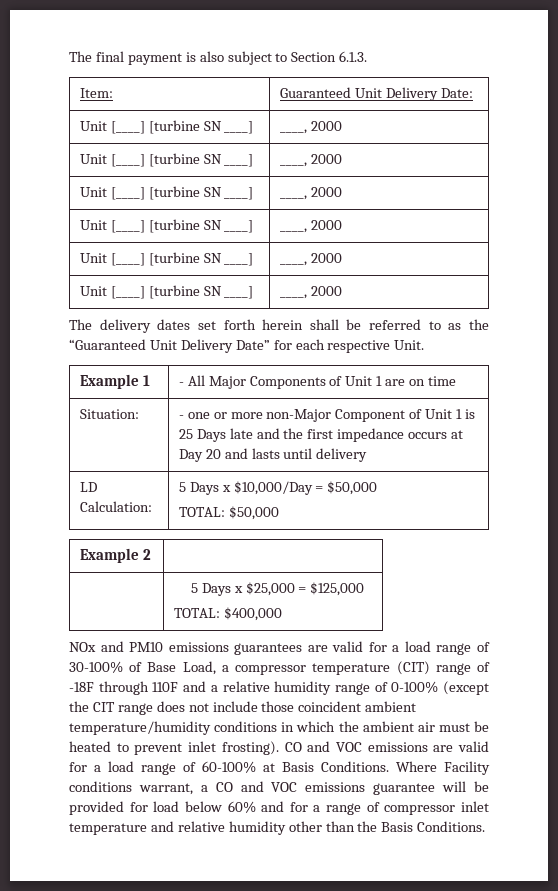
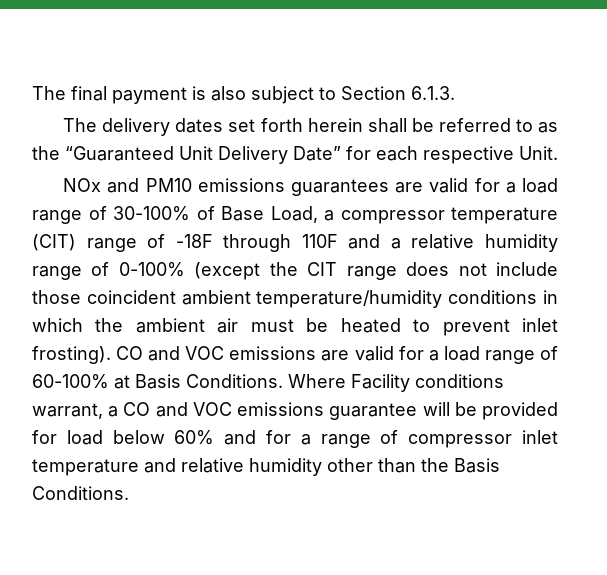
[79,88,113,98] [279,87,473,101] [79,120,254,134] [279,121,342,134] [79,153,254,167] [279,154,342,167] [79,186,254,200] [279,187,342,200] [79,219,254,233] [279,220,342,233] [79,252,254,266] [279,253,342,266] [79,285,254,299] [279,286,342,299] // Item: | Guaranteed Unit Delivery Date: // Unit [____] [turbine SN ____] | ____, 2000 // Unit [____] [turbine SN ____] | ____, 2000 // Unit [____] [turbine SN ____] | ____, 2000 // Unit [____] [turbine SN ____] | ____, 2000 // Unit [____] [turbine SN ____] | ____, 2000 // Unit [____] [turbine SN ____] | ____, 2000 -> (455, 93) none
[79,374,150,389] [178,375,457,389] [79,409,139,419] [178,409,476,422] [178,428,464,442] [178,448,368,462] [79,482,97,492] [79,501,152,512] [178,481,378,495] [178,506,279,520] [79,548,151,563] [190,582,365,596] [173,607,282,621] // Example 1 | - All Major Components of Unit 1 are on time // Situation: | - one or more non-Major Component of Unit 1 is 25 Days late and the first impedance occurs at Day 20 and lasts until delivery // LD Calculation: | 5 Days x $10,000/Day = $50,000 // TOTAL: $50,000 // Example 2 | // | 5 Days x $25,000 = $125,000 // TOTAL: $400,000 -> (558, 153) none

